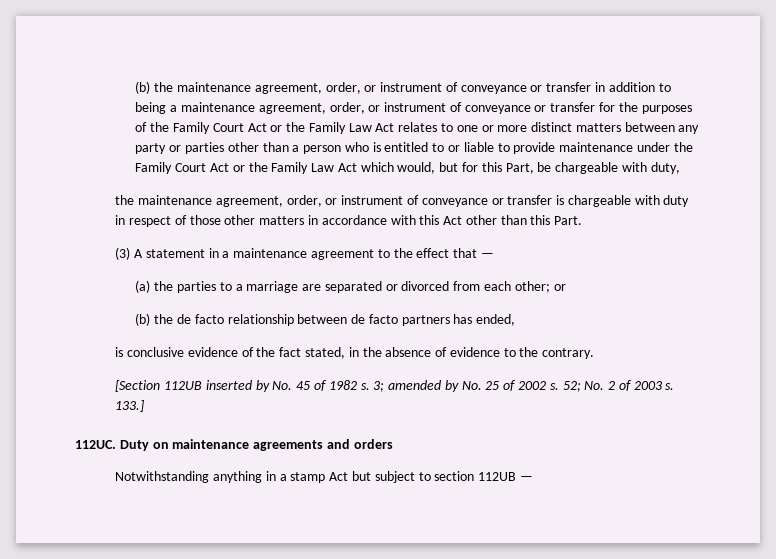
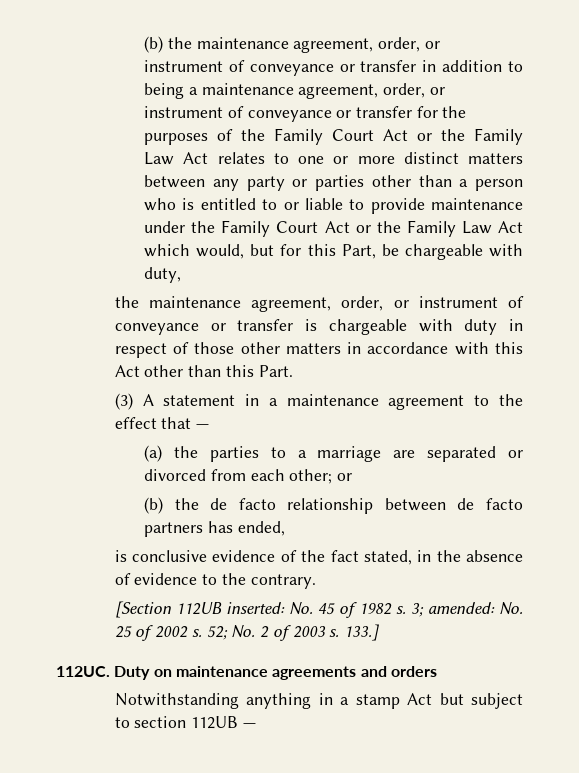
[205,380,270,392] inserted by -> [225,602,285,614] inserted:
[388,380,459,392] amended by -> [427,602,495,614] amended:

